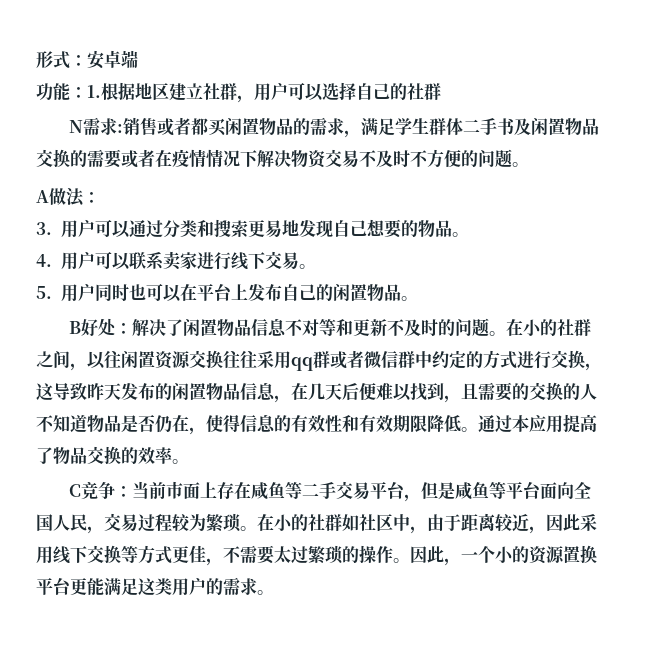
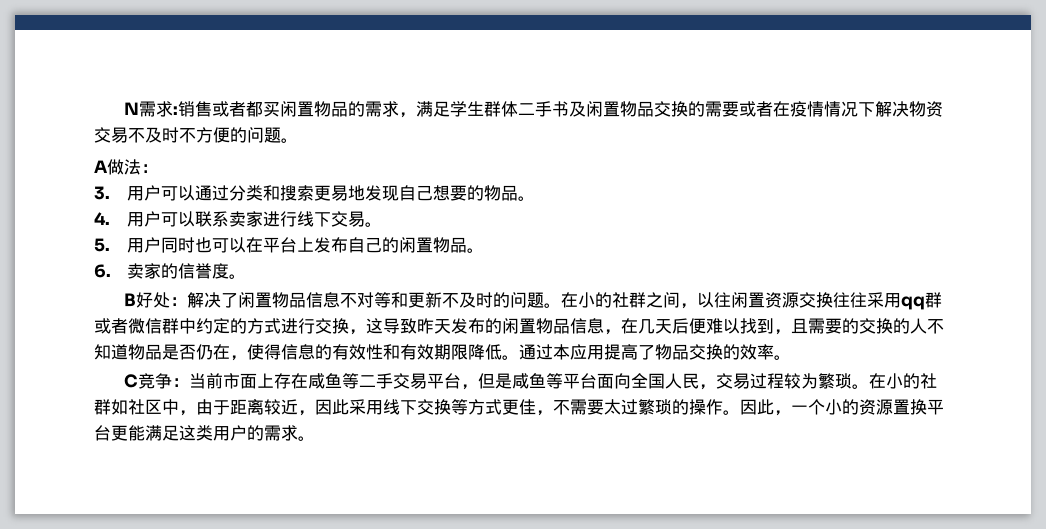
[36,50,138,69] [36,82,441,103] 形式：安卓端 // 功能：1.根据地区建立社群，用户可以选择自己的社群 // -> (123, 108) none
(418, 298) none -> [94,263,247,279] // 6.卖家的信誉度。

